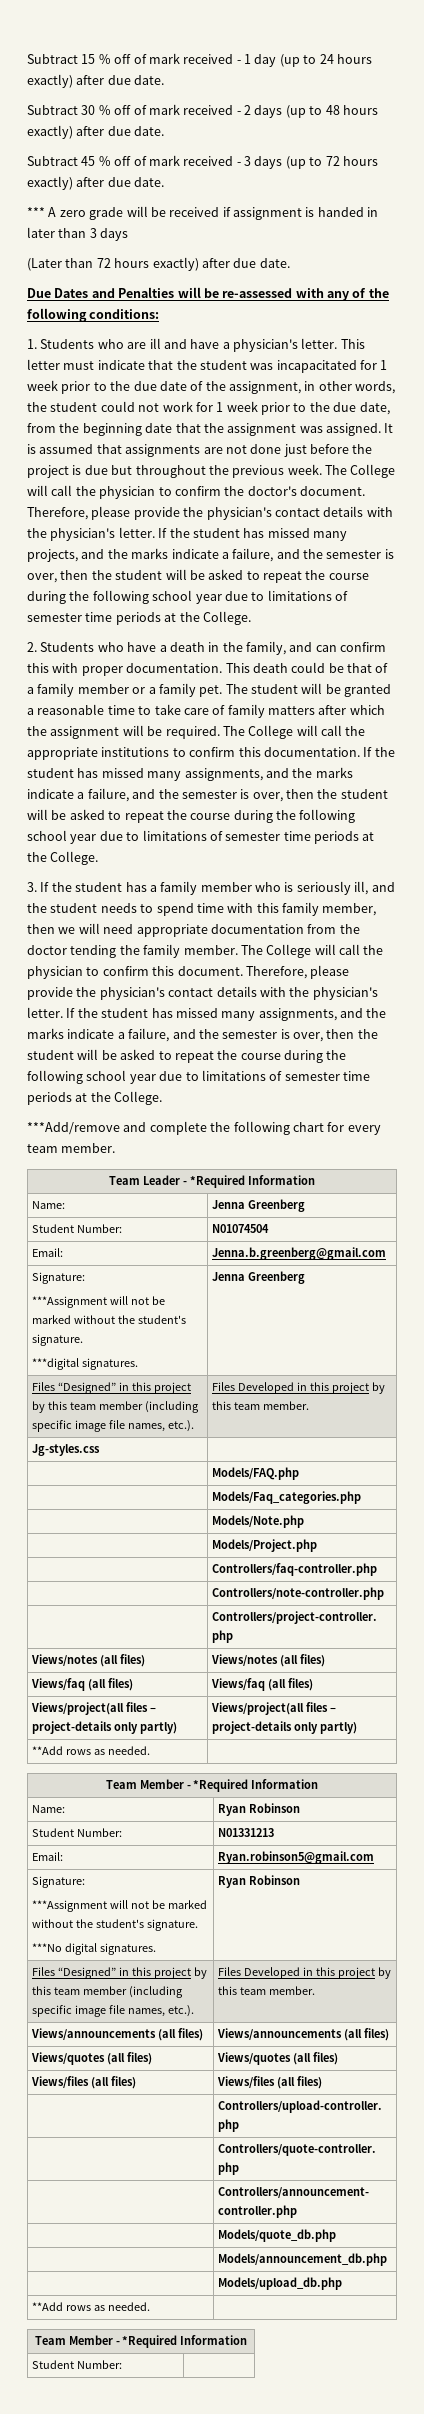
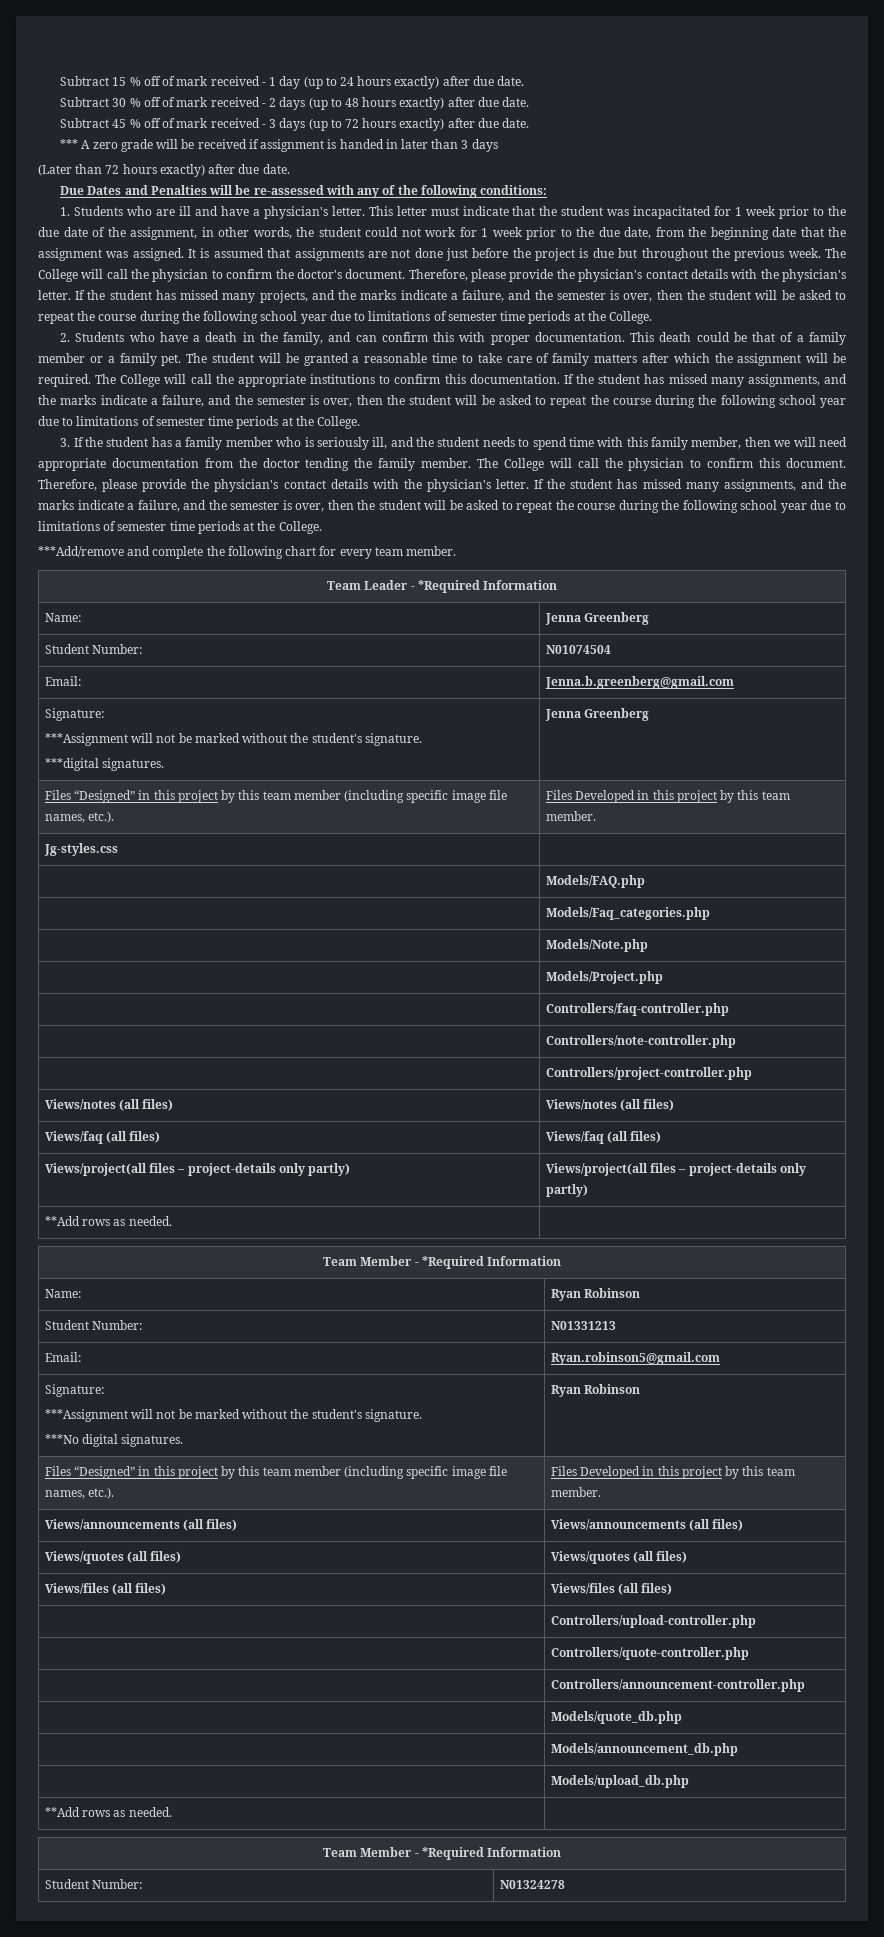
(123, 2364) none -> [499,1880,565,1889] N01324278

